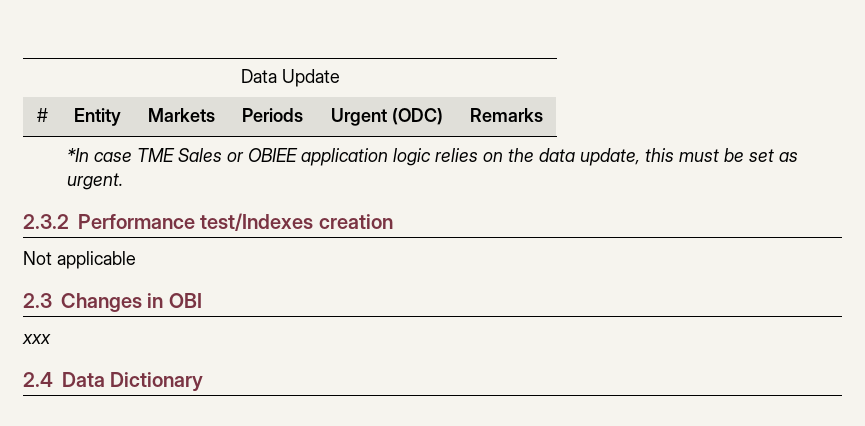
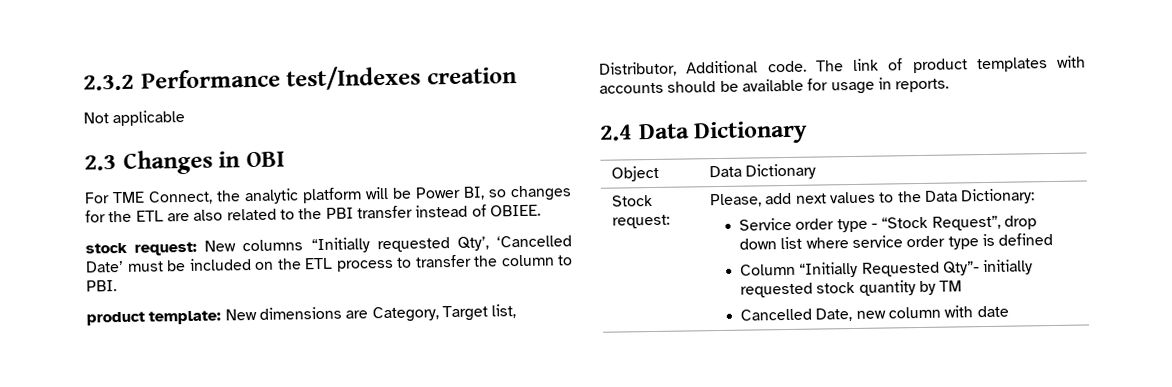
[240,69,340,87] [36,108,48,122] [74,108,121,126] [148,108,215,122] [242,108,303,122] [330,108,443,126] [470,108,543,122] [67,148,799,166] [67,173,124,190] Data Update // # | Entity | Markets | Periods | Urgent (ODC) | Remarks // *In case TME Sales or OBIEE application logic relies on the data update, this must be set as urgent. // -> (83, 82) none
[22,334,51,344] [23,372,204,392] xxx // 2.4 Data Dictionary -> [84,185,572,205] [85,204,541,223] [85,235,572,256] [85,254,573,273] [86,280,117,292] [86,304,517,326] [599,55,1086,77] [599,77,950,95] [599,120,809,145] [611,165,660,182] [709,163,817,180] [612,194,654,207] [612,214,671,229] [710,188,1036,208] [739,215,1038,233] [739,232,1054,250] [740,259,1034,278] [740,280,963,298] [740,305,1009,322] For TME Connect, the analytic platform will be Power BI, so changes for the ETL are also related to the PBI transfer instead of OBIEE. // stock request: New columns “Initially requested Qty’, ‘Cancelled Date’ must be included on the ETL process to transfer the column to PBI. // product template: New dimensions are Category, Target list, Distributor, Additional code. The link of product templates with accounts should be available for usage in reports. // 2.4 Data Dictionary // Object | Data Dictionary // Stock request: | Please, add next values to the Data Dictionary: // Service order type - “Stock Request”, drop down list where service order type is defined // Column “Initially Requested Qty”- initially requested stock quantity by TM // Cancelled Date, new column with date

